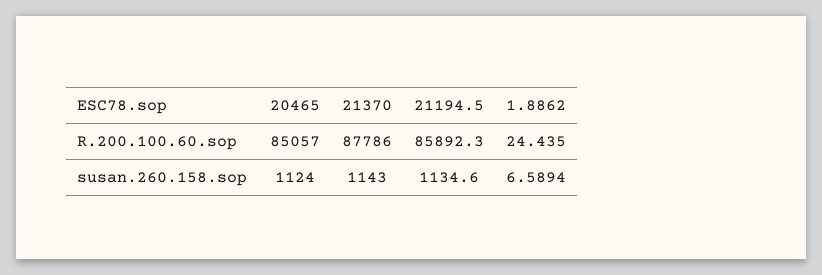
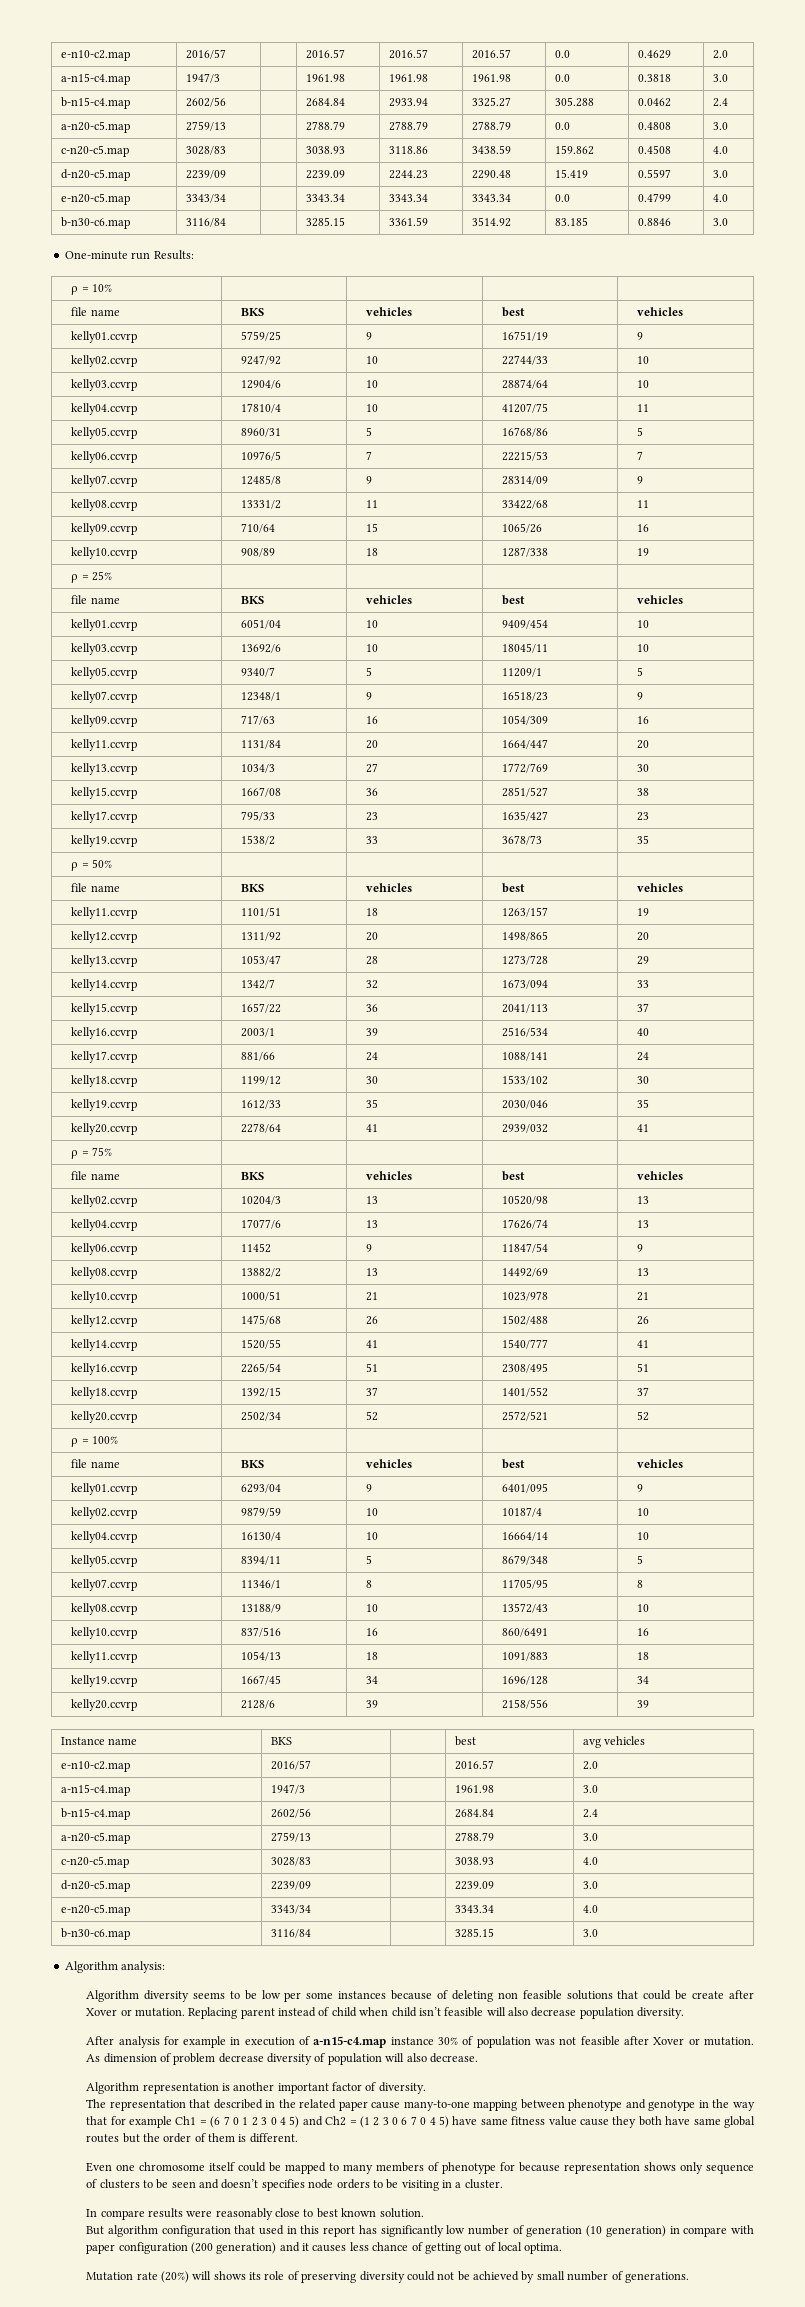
[76,100,167,114] [269,100,320,111] [341,100,392,111] [413,100,484,111] [505,100,566,111] [76,136,237,150] [269,136,320,147] [341,136,392,147] [413,136,484,147] [505,136,566,147] [76,172,247,186] [274,172,315,182] [346,172,387,183] [418,172,479,183] [505,172,566,183] ESC78.sop | 20465 | 21370 | 21194.5 | 1.8862 // R.200.100.60.sop | 85057 | 87786 | 85892.3 | 24.435 // susan.260.158.sop | 1124 | 1143 | 1134.6 | 6.5894 -> [60,50,130,61] [185,49,226,59] [305,49,345,59] [388,49,428,59] [471,49,511,59] [554,50,570,58] [637,50,671,59] [712,50,728,59] [60,73,130,85] [185,73,220,83] [305,74,345,82] [388,74,428,82] [471,74,511,82] [554,74,570,82] [637,74,671,82] [712,74,728,82] [60,97,130,109] [185,97,226,107] [305,98,345,107] [388,98,428,107] [471,97,511,107] [554,97,594,107] [637,98,671,107] [712,98,728,107] [60,121,130,133] [185,121,226,131] [305,121,345,131] [388,121,428,131] [471,121,511,131] [554,122,570,130] [637,122,671,130] [712,122,728,130] [60,145,129,157] [185,146,226,155] [305,146,345,154] [388,146,428,154] [471,145,511,154] [554,145,594,155] [637,145,671,154] [712,146,728,154] [60,169,130,181] [185,170,226,179] [305,170,345,179] [388,170,428,179] [471,170,511,179] [554,169,588,178] [637,169,671,178] [712,170,728,178] [60,193,130,205] [185,194,226,203] [305,194,345,202] [388,194,428,202] [471,194,511,202] [554,194,570,202] [637,193,671,202] [712,194,728,202] [60,217,130,229] [185,218,226,227] [305,217,345,227] [388,217,428,226] [471,217,511,227] [554,217,588,226] [637,218,671,226] [712,218,728,226] [64,250,194,260] [71,284,112,295] [71,307,120,316] [241,308,265,316] [366,307,413,316] [502,307,526,317] [637,307,684,316] [71,331,138,343] [241,331,282,341] [366,332,373,340] [502,331,549,341] [637,332,644,340] [71,355,138,367] [241,355,282,365] [366,356,379,364] [502,355,549,365] [637,356,650,364] [71,379,138,391] [241,380,282,389] [366,380,379,388] [502,379,549,389] [637,380,650,388] [71,403,138,415] [241,403,282,413] [366,404,379,412] [502,403,549,413] [637,404,650,412] [71,427,138,439] [241,428,282,437] [366,427,373,436] [502,427,549,437] [637,427,644,436] [71,451,138,463] [241,451,282,461] [366,451,373,460] [502,451,549,461] [637,451,644,460] [71,475,138,487] [241,475,282,485] [366,476,373,484] [502,476,549,485] [637,476,644,484] [71,499,138,511] [241,500,282,509] [366,500,379,508] [502,500,549,509] [637,500,650,508] [71,523,138,535] [241,523,276,533] [366,523,379,532] [502,523,543,533] [637,524,650,532] [71,547,138,559] [241,548,276,557] [366,548,379,556] [502,547,549,557] [637,548,650,556] [71,571,112,583] [71,595,120,604] [241,596,265,604] [366,595,413,604] [502,595,526,605] [637,595,684,604] [71,619,138,631] [241,619,282,629] [366,620,379,628] [502,619,549,629] [637,620,650,628] [71,643,138,655] [241,644,282,653] [366,644,379,652] [502,643,549,653] [637,644,650,652] [71,667,138,679] [241,667,276,677] [366,667,373,676] [502,668,543,677] [637,667,644,676] [71,691,138,703] [241,692,282,701] [366,692,373,700] [502,691,549,701] [637,692,644,700] [71,715,138,727] [241,715,276,725] [366,716,379,724] [502,715,549,725] [637,716,650,724] [71,739,138,751] [241,740,282,749] [366,740,379,749] [502,739,549,749] [637,740,650,749] [71,763,138,775] [241,764,276,773] [366,763,379,773] [502,763,549,773] [637,764,650,772] [71,787,138,799] [241,787,282,797] [366,788,379,796] [502,787,549,797] [637,788,650,796] [71,811,138,823] [241,811,276,821] [366,812,379,821] [502,811,549,821] [637,812,650,821] [71,835,138,847] [241,835,276,845] [366,836,379,844] [502,835,543,845] [637,835,650,844] [71,859,112,871] [71,883,120,892] [241,884,265,892] [366,883,413,892] [502,883,526,893] [637,883,684,892] [71,907,138,919] [241,907,282,917] [366,908,379,916] [502,907,549,917] [637,908,650,916] [71,931,138,943] [241,932,282,941] [366,932,379,941] [502,931,549,941] [637,932,650,941] [71,955,138,967] [241,955,282,965] [366,956,379,965] [502,955,549,965] [637,956,650,965] [71,979,138,991] [241,979,276,989] [366,980,379,989] [502,979,549,989] [637,980,650,988] [71,1003,138,1015] [241,1003,282,1013] [366,1004,379,1012] [502,1004,549,1013] [637,1003,650,1012] [71,1027,138,1039] [241,1028,276,1037] [366,1028,379,1036] [502,1027,549,1037] [637,1028,650,1036] [71,1051,138,1063] [241,1052,276,1061] [366,1052,379,1061] [502,1052,549,1061] [637,1052,650,1061] [71,1075,138,1087] [241,1076,282,1085] [366,1076,379,1084] [502,1075,549,1085] [637,1076,650,1084] [71,1099,138,1111] [241,1100,282,1109] [366,1099,379,1108] [502,1100,549,1109] [637,1099,650,1108] [71,1123,138,1135] [241,1123,282,1133] [366,1124,379,1132] [502,1124,549,1133] [637,1124,650,1132] [71,1147,112,1159] [71,1171,120,1180] [241,1172,265,1180] [366,1171,413,1180] [502,1171,526,1181] [637,1171,684,1180] [71,1195,138,1207] [241,1196,282,1205] [366,1196,379,1204] [502,1195,549,1205] [637,1196,650,1204] [71,1219,138,1231] [241,1219,282,1229] [366,1220,379,1228] [502,1219,549,1229] [637,1220,650,1228] [71,1243,138,1255] [241,1243,272,1253] [366,1244,373,1252] [502,1243,549,1253] [637,1244,644,1252] [71,1267,138,1279] [241,1268,282,1277] [366,1268,379,1276] [502,1268,549,1277] [637,1268,650,1276] [71,1291,138,1303] [241,1291,282,1301] [366,1292,379,1301] [502,1291,549,1301] [637,1292,650,1301] [71,1315,138,1327] [241,1315,282,1325] [366,1316,379,1325] [502,1315,549,1325] [637,1316,650,1325] [71,1339,138,1351] [241,1339,282,1349] [366,1340,379,1348] [502,1339,549,1349] [637,1340,650,1348] [71,1363,138,1375] [241,1363,282,1373] [366,1363,379,1372] [502,1363,549,1373] [637,1363,650,1372] [71,1387,138,1399] [241,1387,282,1397] [366,1387,379,1396] [502,1387,549,1397] [637,1387,650,1396] [71,1411,138,1423] [241,1411,282,1421] [366,1411,379,1421] [502,1411,549,1421] [637,1411,650,1421] [71,1436,118,1447] [71,1459,120,1468] [241,1460,265,1468] [366,1459,413,1468] [502,1459,526,1469] [637,1459,684,1468] [71,1483,138,1495] [241,1484,282,1493] [366,1484,373,1492] [502,1483,549,1493] [637,1484,644,1492] [71,1507,138,1519] [241,1507,282,1517] [366,1508,379,1516] [502,1507,543,1517] [637,1508,650,1516] [71,1531,138,1543] [241,1532,282,1541] [366,1532,379,1540] [502,1532,549,1541] [637,1532,650,1540] [71,1555,138,1567] [241,1556,282,1565] [366,1555,373,1564] [502,1555,549,1565] [637,1555,644,1564] [71,1579,138,1591] [241,1580,282,1589] [366,1580,373,1588] [502,1579,549,1589] [637,1580,644,1588] [71,1603,138,1615] [241,1604,282,1613] [366,1604,379,1612] [502,1603,549,1613] [637,1604,650,1612] [71,1627,138,1639] [241,1627,282,1637] [366,1628,379,1636] [502,1628,549,1637] [637,1628,650,1636] [71,1651,138,1663] [241,1651,282,1661] [366,1652,379,1660] [502,1652,549,1661] [637,1652,650,1660] [71,1675,138,1687] [241,1675,282,1685] [366,1676,379,1684] [502,1676,549,1685] [637,1676,650,1684] [71,1699,138,1711] [241,1700,276,1709] [366,1700,379,1708] [502,1699,549,1709] [637,1700,650,1708] [60,1737,137,1745] [270,1737,292,1745] [454,1736,476,1746] [582,1736,645,1748] [60,1761,130,1772] [270,1760,311,1770] [454,1760,494,1770] [582,1761,598,1770] [60,1784,130,1796] [270,1784,305,1794] [454,1785,494,1793] [582,1785,598,1793] [60,1808,130,1820] [270,1808,311,1818] [454,1809,494,1818] [582,1809,598,1818] [60,1832,130,1844] [270,1832,311,1842] [454,1832,494,1842] [582,1833,598,1841] [60,1856,129,1868] [270,1857,311,1866] [454,1857,494,1865] [582,1857,598,1865] [60,1880,130,1892] [270,1881,311,1890] [454,1881,494,1890] [582,1881,598,1889] [60,1904,130,1916] [270,1905,311,1914] [454,1905,494,1913] [582,1905,598,1913] [60,1928,130,1940] [270,1929,311,1938] [454,1928,494,1938] [582,1929,598,1937] [64,1961,166,1973] [86,1990,755,2002] [86,2007,685,2019] [86,2036,755,2048] [86,2053,478,2065] [86,2082,426,2094] [86,2099,755,2111] [86,2116,755,2128] [86,2133,298,2143] [86,2162,754,2174] [86,2179,503,2191] [86,2208,424,2220] [86,2225,755,2237] [86,2242,563,2254] [86,2271,689,2283] e-n10-c2.map | 2016/57 | | 2016.57 | 2016.57 | 2016.57 | 0.0 | 0.4629 | 2.0 // a-n15-c4.map | 1947/3 | | 1961.98 | 1961.98 | 1961.98 | 0.0 | 0.3818 | 3.0 // b-n15-c4.map | 2602/56 | | 2684.84 | 2933.94 | 3325.27 | 305.288 | 0.0462 | 2.4 // a-n20-c5.map | 2759/13 | | 2788.79 | 2788.79 | 2788.79 | 0.0 | 0.4808 | 3.0 // c-n20-c5.map | 3028/83 | | 3038.93 | 3118.86 | 3438.59 | 159.862 | 0.4508 | 4.0 // d-n20-c5.map | 2239/09 | | 2239.09 | 2244.23 | 2290.48 | 15.419 | 0.5597 | 3.0 // e-n20-c5.map | 3343/34 | | 3343.34 | 3343.34 | 3343.34 | 0.0 | 0.4799 | 4.0 // b-n30-c6.map | 3116/84 | | 3285.15 | 3361.59 | 3514.92 | 83.185 | 0.8846 | 3.0 // One-minute run Results: // ρ = 10% | | | | // file name | BKS | vehicles | best | vehicles // kelly01.ccvrp | 5759/25 | 9 | 16751/19 | 9 // kelly02.ccvrp | 9247/92 | 10 | 22744/33 | 10 // kelly03.ccvrp | 12904/6 | 10 | 28874/64 | 10 // kelly04.ccvrp | 17810/4 | 10 | 41207/75 | 11 // kelly05.ccvrp | 8960/31 | 5 | 16768/86 | 5 // kelly06.ccvrp | 10976/5 | 7 | 22215/53 | 7 // kelly07.ccvrp | 12485/8 | 9 | 28314/09 | 9 // kelly08.ccvrp | 13331/2 | 11 | 33422/68 | 11 // kelly09.ccvrp | 710/64 | 15 | 1065/26 | 16 // kelly10.ccvrp | 908/89 | 18 | 1287/338 | 19 // ρ = 25% | | | | // file name | BKS | vehicles | best | vehicles // kelly01.ccvrp | 6051/04 | 10 | 9409/454 | 10 // kelly03.ccvrp | 13692/6 | 10 | 18045/11 | 10 // kelly05.ccvrp | 9340/7 | 5 | 11209/1 | 5 // kelly07.ccvrp | 12348/1 | 9 | 16518/23 | 9 // kelly09.ccvrp | 717/63 | 16 | 1054/309 | 16 // kelly11.ccvrp | 1131/84 | 20 | 1664/447 | 20 // kelly13.ccvrp | 1034/3 | 27 | 1772/769 | 30 // kelly15.ccvrp | 1667/08 | 36 | 2851/527 | 38 // kelly17.ccvrp | 795/33 | 23 | 1635/427 | 23 // kelly19.ccvrp | 1538/2 | 33 | 3678/73 | 35 // ρ = 50% | | | | // file name | BKS | vehicles | best | vehicles // kelly11.ccvrp | 1101/51 | 18 | 1263/157 | 19 // kelly12.ccvrp | 1311/92 | 20 | 1498/865 | 20 // kelly13.ccvrp | 1053/47 | 28 | 1273/728 | 29 // kelly14.ccvrp | 1342/7 | 32 | 1673/094 | 33 // kelly15.ccvrp | 1657/22 | 36 | 2041/113 | 37 // kelly16.ccvrp | 2003/1 | 39 | 2516/534 | 40 // kelly17.ccvrp | 881/66 | 24 | 1088/141 | 24 // kelly18.ccvrp | 1199/12 | 30 | 1533/102 | 30 // kelly19.ccvrp | 1612/33 | 35 | 2030/046 | 35 // kelly20.ccvrp | 2278/64 | 41 | 2939/032 | 41 // ρ = 75% | | | | // file name | BKS | vehicles | best | vehicles // kelly02.ccvrp | 10204/3 | 13 | 10520/98 | 13 // kelly04.ccvrp | 17077/6 | 13 | 17626/74 | 13 // kelly06.ccvrp | 11452 | 9 | 11847/54 | 9 // kelly08.ccvrp | 13882/2 | 13 | 14492/69 | 13 // kelly10.ccvrp | 1000/51 | 21 | 1023/978 | 21 // kelly12.ccvrp | 1475/68 | 26 | 1502/488 | 26 // kelly14.ccvrp | 1520/55 | 41 | 1540/777 | 41 // kelly16.ccvrp | 2265/54 | 51 | 2308/495 | 51 // kelly18.ccvrp | 1392/15 | 37 | 1401/552 | 37 // kelly20.ccvrp | 2502/34 | 52 | 2572/521 | 52 // ρ = 100% | | | | // file name | BKS | vehicles | best | vehicles // kelly01.ccvrp | 6293/04 | 9 | 6401/095 | 9 // kelly02.ccvrp | 9879/59 | 10 | 10187/4 | 10 // kelly04.ccvrp | 16130/4 | 10 | 16664/14 | 10 // kelly05.ccvrp | 8394/11 | 5 | 8679/348 | 5 // kelly07.ccvrp | 11346/1 | 8 | 11705/95 | 8 // kelly08.ccvrp | 13188/9 | 10 | 13572/43 | 10 // kelly10.ccvrp | 837/516 | 16 | 860/6491 | 16 // kelly11.ccvrp | 1054/13 | 18 | 1091/883 | 18 // kelly19.ccvrp | 1667/45 | 34 | 1696/128 | 34 // kelly20.ccvrp | 2128/6 | 39 | 2158/556 | 39 // Instance name | BKS | | best | avg vehicles // e-n10-c2.map | 2016/57 | | 2016.57 | 2.0 // a-n15-c4.map | 1947/3 | | 1961.98 | 3.0 // b-n15-c4.map | 2602/56 | | 2684.84 | 2.4 // a-n20-c5.map | 2759/13 | | 2788.79 | 3.0 // c-n20-c5.map | 3028/83 | | 3038.93 | 4.0 // d-n20-c5.map | 2239/09 | | 2239.09 | 3.0 // e-n20-c5.map | 3343/34 | | 3343.34 | 4.0 // b-n30-c6.map | 3116/84 | | 3285.15 | 3.0 // Algorithm analysis: // Algorithm diversity seems to be low per some instances because of deleting non feasible solutions that could be create after Xover or mutation. Replacing parent instead of child when child isn’t feasible will also decrease population diversity. // After analysis for example in execution of a-n15-c4.map instance 30% of population was not feasible after Xover or mutation. As dimension of problem decrease diversity of population will also decrease. // Algorithm representation is another important factor of diversity. // The representation that described in the related paper cause many-to-one mapping between phenotype and genotype in the way that for example Ch1 = (6 7 0 1 2 3 0 4 5) and Ch2 = (1 2 3 0 6 7 0 4 5) have same fitness value cause they both have same global routes but the order of them is different. // Even one chromosome itself could be mapped to many members of phenotype for because representation shows only sequence of clusters to be seen and doesn’t specifies node orders to be visiting in a cluster. // In compare results were reasonably close to best known solution. // But algorithm configuration that used in this report has significantly low number of generation (10 generation) in compare with paper configuration (200 generation) and it causes less chance of getting out of local optima. // Mutation rate (20%) will shows its role of preserving diversity could not be achieved by small number of generations.

